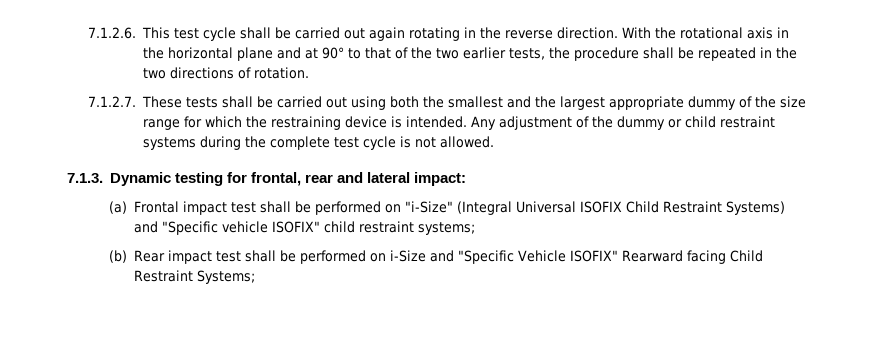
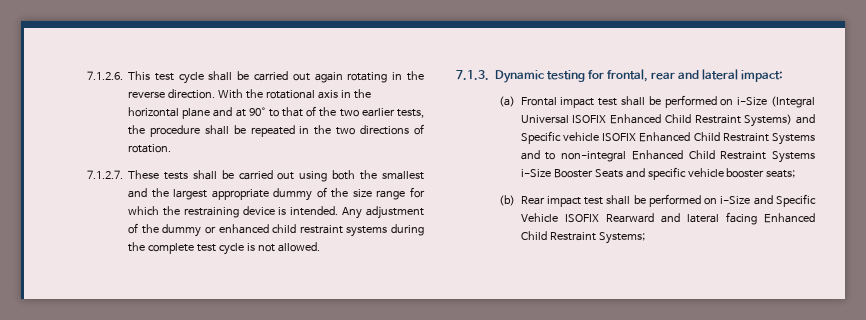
(682, 123) none -> [218,224,269,234] enhanced
[404,201,453,213] "i-Size" -> [737,97,768,106] i-Size
(622, 207) none -> [610,114,662,124] Enhanced
[161,221,475,235] "Specific vehicle ISOFIX" child restraint systems; -> [520,131,815,145] [520,150,815,163] [520,167,796,180] Specific vehicle ISOFIX Enhanced Child Restraint Systems and to non-integral Enhanced Child Restraint Systems i-Size Booster Seats and specific vehicle booster seats;
[457,250,726,264] "Specific Vehicle ISOFIX" Rearward facing -> [776,194,816,207] [520,212,815,225] Specific Vehicle ISOFIX Rearward and lateral facing Enhanced

